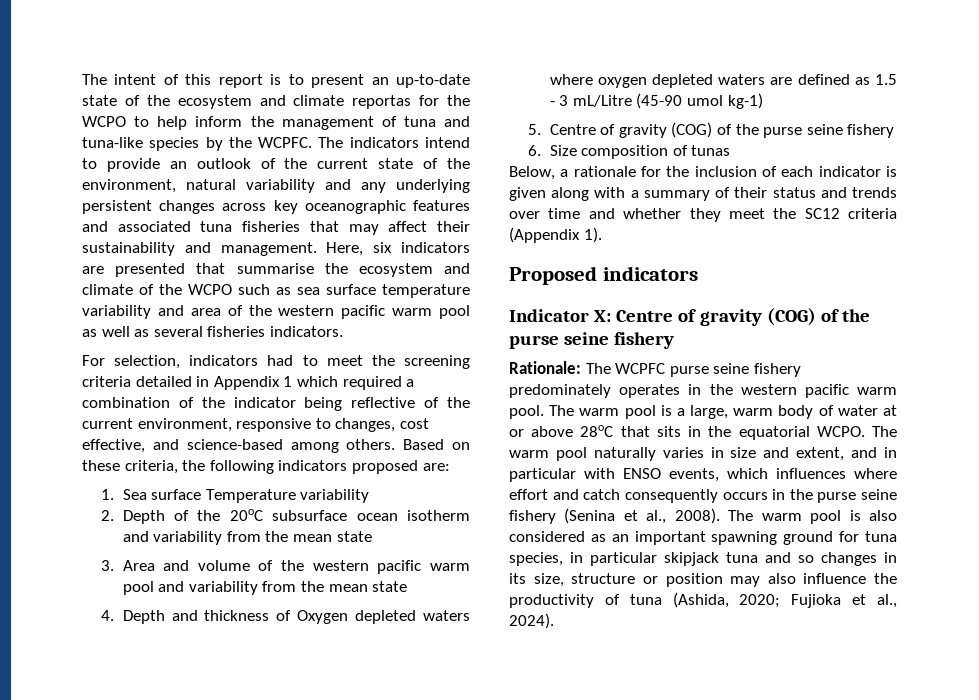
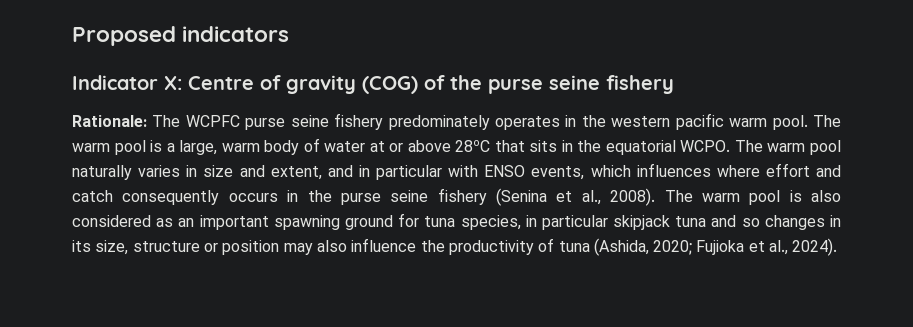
[82,74,471,88] [82,95,470,109] [82,116,470,130] [82,137,470,151] [82,158,471,172] [82,179,470,193] [82,200,470,214] [82,221,471,235] [82,242,471,256] [82,263,470,277] [82,284,470,298] [82,305,470,319] [82,326,343,337] [82,355,470,369] [82,376,415,390] [82,397,470,411] [82,418,429,432] [82,439,470,453] [82,460,450,474] [101,489,370,503] [101,509,470,524] [122,531,372,545] [101,560,470,574] [122,581,408,595] [101,610,470,624] [549,74,898,88] [549,93,763,109] [528,122,895,138] [528,145,731,159] [509,166,897,180] [509,187,897,201] [509,208,897,222] [509,227,602,243] The intent of this report is to present an up-to-date state of the ecosystem and climate reportas for the WCPO to help inform the management of tuna and tuna-like species by the WCPFC. The indicators intend to provide an outlook of the current state of the environment, natural variability and any underlying persistent changes across key oceanographic features and associated tuna fisheries that may affect their sustainability and management. Here, six indicators are presented that summarise the ecosystem and climate of the WCPO such as sea surface temperature variability and area of the western pacific warm pool as well as several fisheries indicators. // For selection, indicators had to meet the screening criteria detailed in Appendix 1 which required a combination of the indicator being reflective of the current environment, responsive to changes, cost effective, and science-based among others. Based on these criteria, the following indicators proposed are: // 1. Sea surface Temperature variability // 2. Depth of the 20oC subsurface ocean isotherm and variability from the mean state // 3. Area and volume of the western pacific warm pool and variability from the mean state // 4. Depth and thickness of Oxygen depleted waters where oxygen depleted waters are defined as 1.5 - 3 mL/Litre (45-90 umol kg-1) // 5. Centre of gravity (COG) of the purse seine fishery // 6. Size composition of tunas // Below, a rationale for the inclusion of each indicator is given along with a summary of their status and trends over time and whether they meet the SC12 criteria (Appendix 1). // -> (72, 36) none

